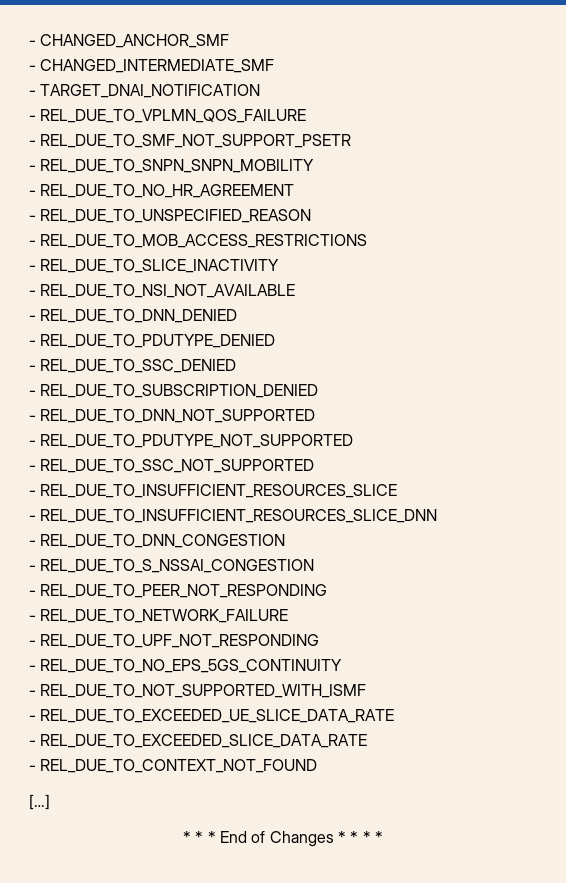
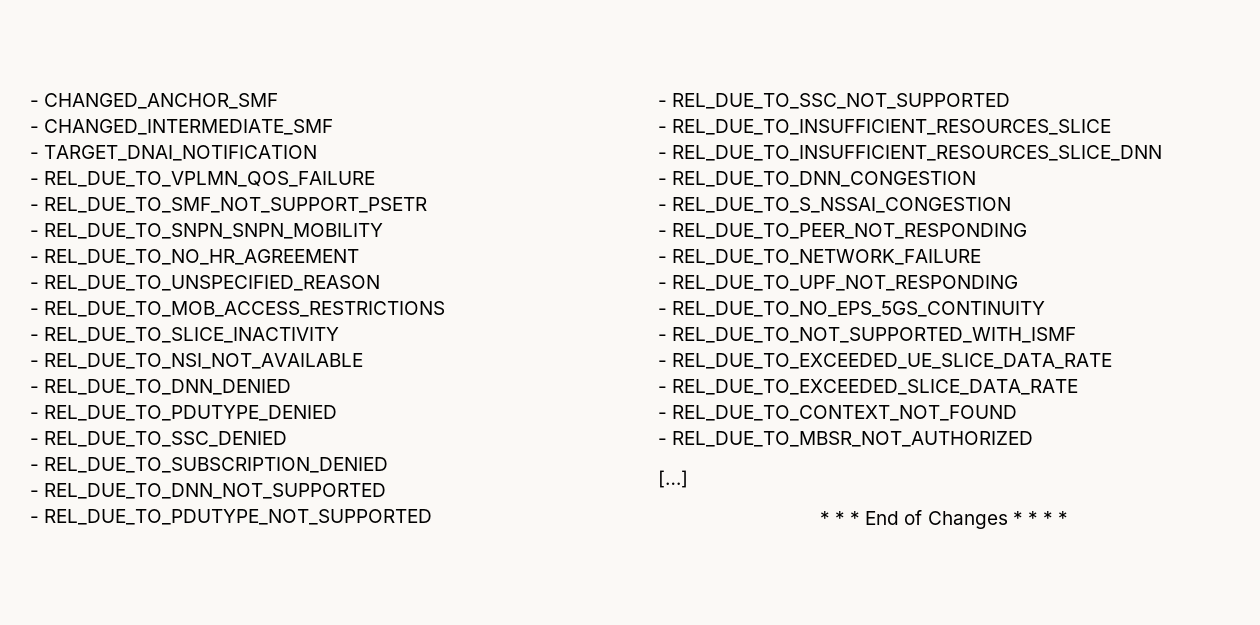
(318, 766) none -> [658,431,1034,447] // - REL_DUE_TO_MBSR_NOT_AUTHORIZED

